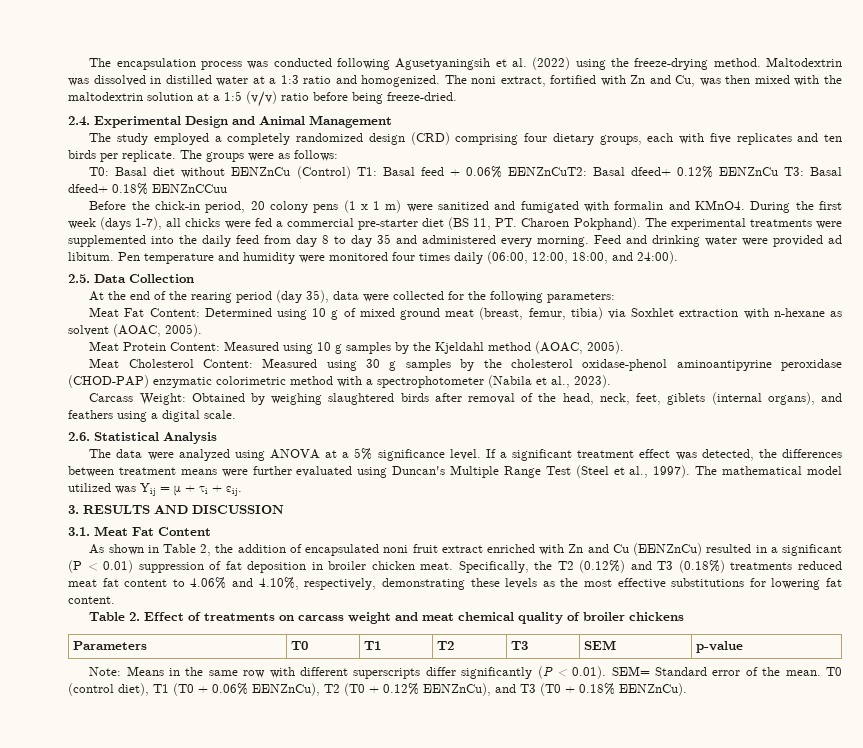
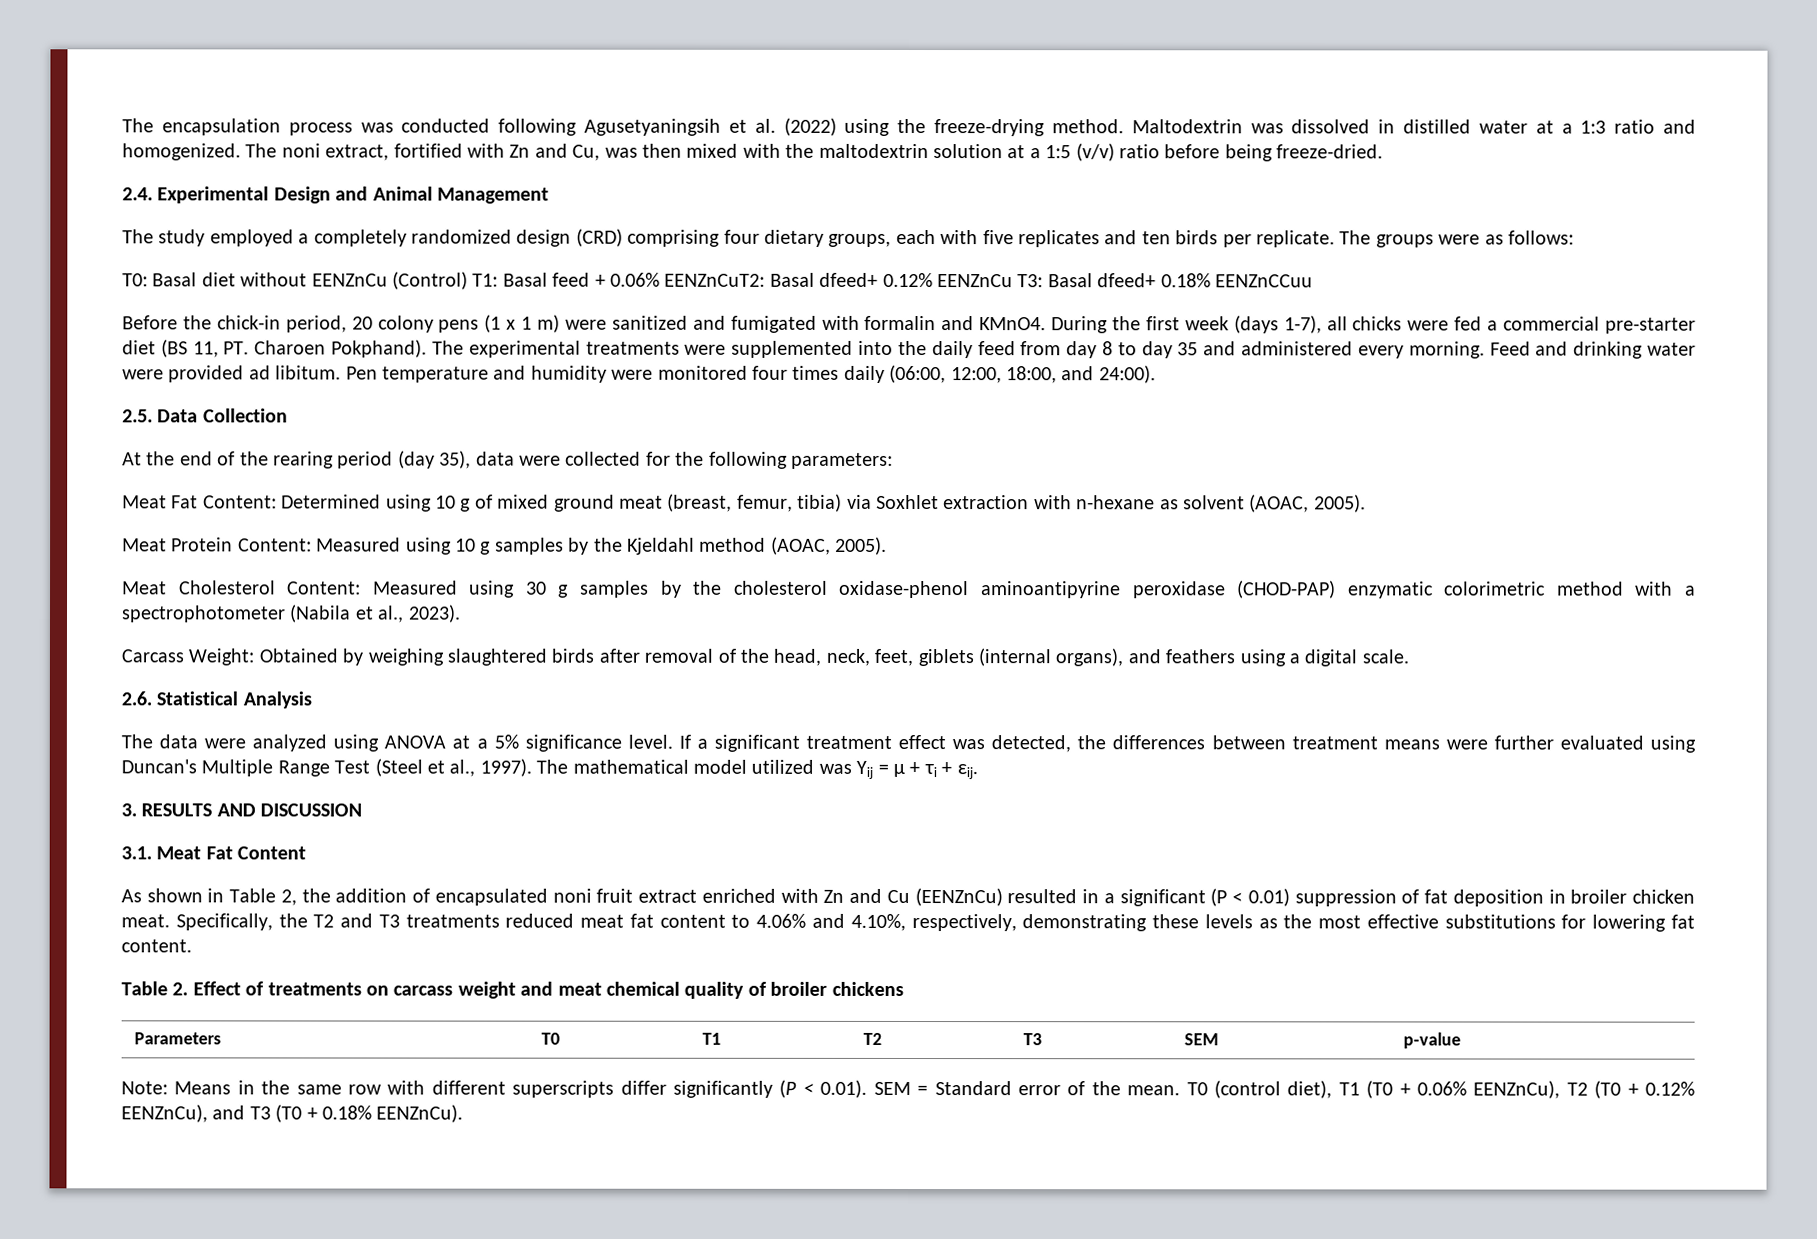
[579,560,725,573] (0.12%) and T3 (0.18%) -> [340,913,400,928] and T3
[611,666,650,676] SEM= -> [873,1081,929,1096] SEM =

